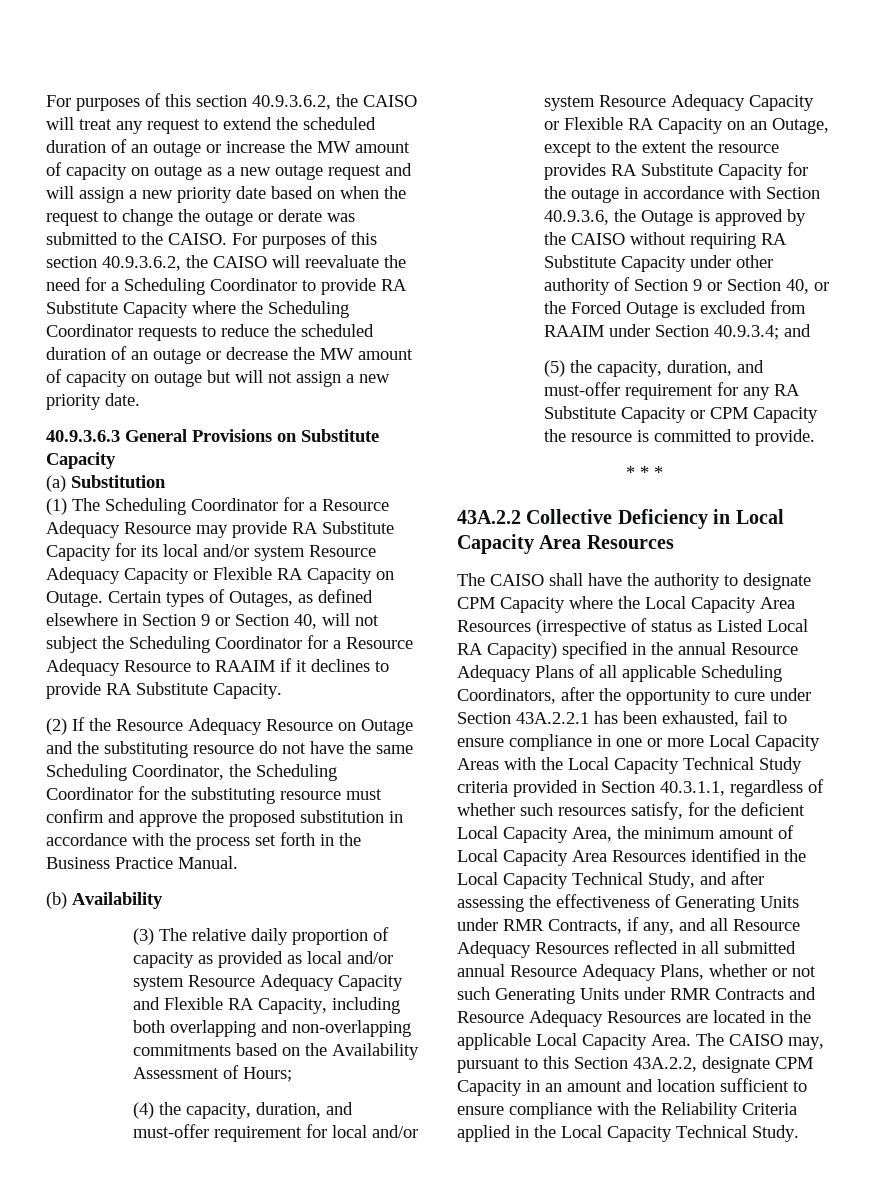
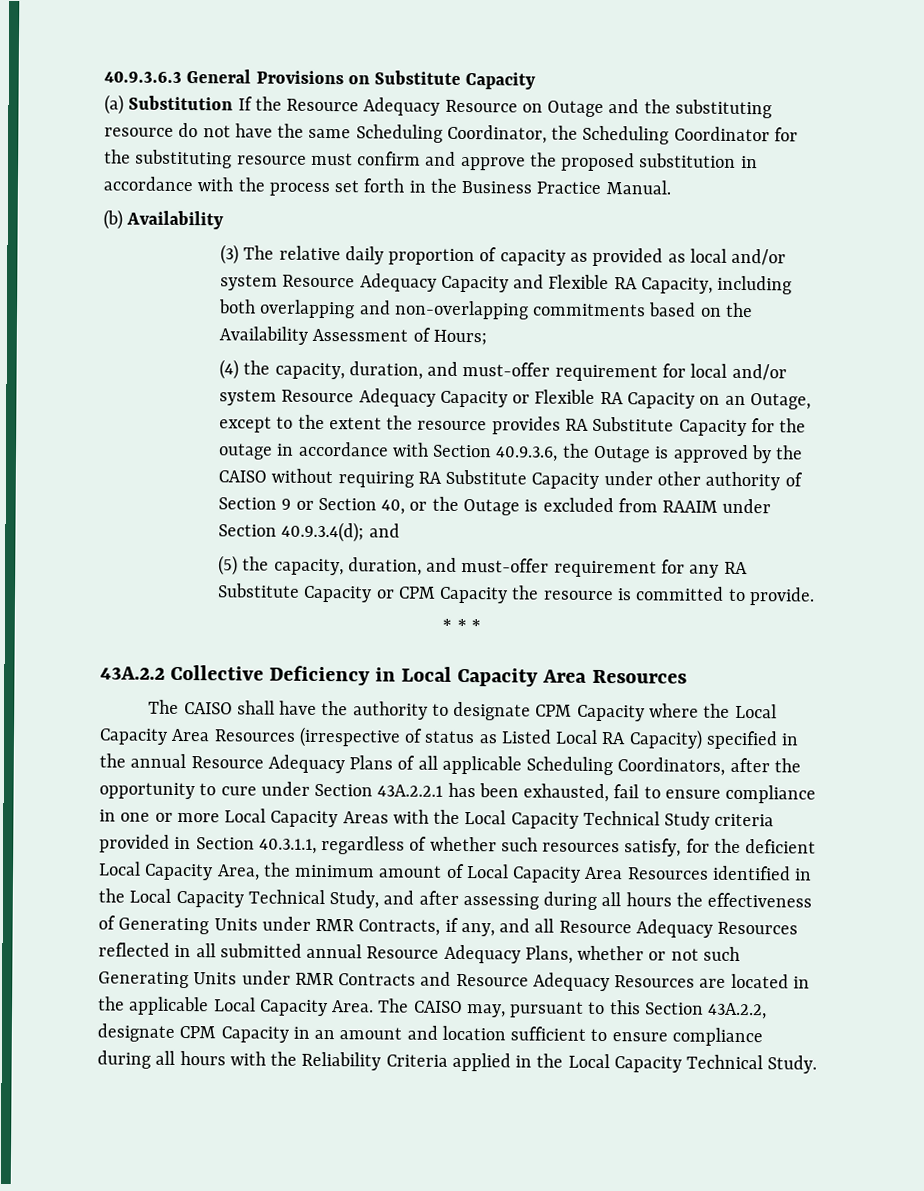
[46,93,417,111] [46,117,376,134] [46,139,410,157] [46,162,412,180] [46,186,406,203] [46,209,355,226] [46,231,377,249] [46,255,406,271] [46,277,407,295] [46,301,349,318] [46,324,374,341] [46,346,413,364] [46,369,390,387] [46,393,140,410] For purposes of this section 40.9.3.6.2, the CAISO will treat any request to extend the scheduled duration of an outage or increase the MW amount of capacity on outage as a new outage request and will assign a new priority date based on when the request to change the outage or derate was submitted to the CAISO. For purposes of this section 40.9.3.6.2, the CAISO will reevaluate the need for a Scheduling Coordinator to provide RA Substitute Capacity where the Scheduling Coordinator requests to reduce the scheduled duration of an outage or decrease the MW amount of capacity on outage but will not assign a new priority date. // -> (104, 77) none
[46,497,389,515] [46,521,394,538] [46,543,376,561] [46,567,394,584] [46,589,373,607] [46,613,379,629] [46,635,413,653] [46,658,389,676] [46,682,282,699] [46,718,67,735] // (1) The Scheduling Coordinator for a Resource Adequacy Resource may provide RA Substitute Capacity for its local and/or system Resource Adequacy Capacity or Flexible RA Capacity on Outage. Certain types of Outages, as defined elsewhere in Section 9 or Section 40, will not subject the Scheduling Coordinator for a Resource Adequacy Resource to RAAIM if it declines to provide RA Substitute Capacity. // (2) -> (234, 103) none
[570,301,622,314] Forced -> (459, 503) none
[713,325,779,340] 40.9.3.4; -> [281,521,365,543] 40.9.3.4(d);
(524, 904) none -> [543,891,672,910] during all hours
(592, 1110) none -> [97,1050,226,1069] during all hours

